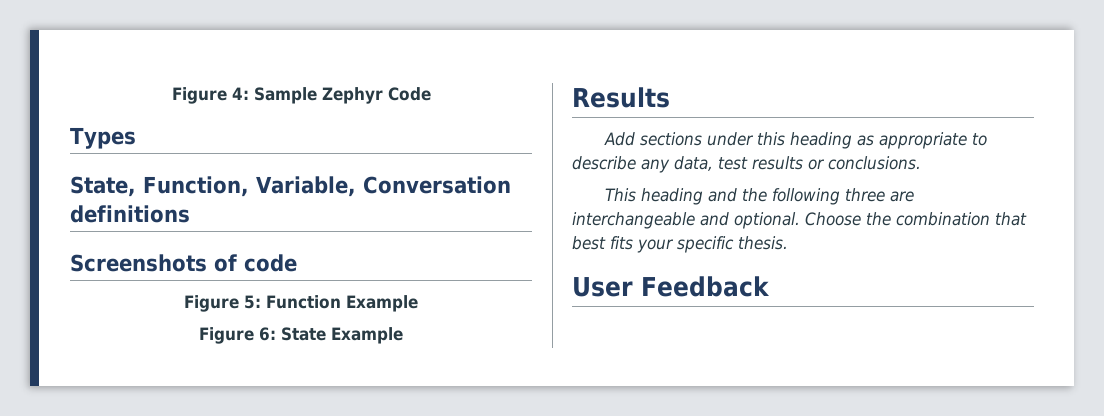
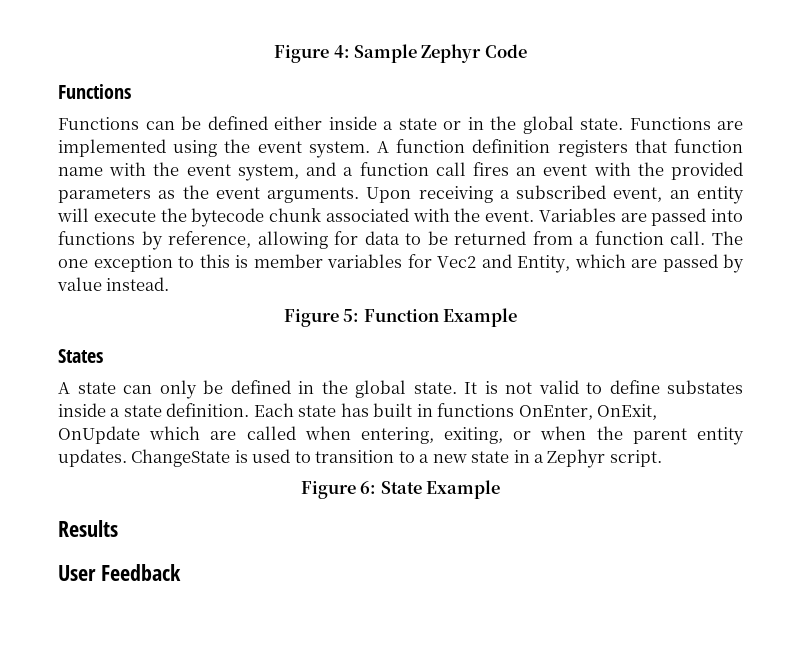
[70,127,136,149] [70,176,511,197] [70,205,190,223] [70,254,297,272] [184,295,418,312] Types // State, Function, Variable, Conversation definitions // Screenshots of code // Figure 5: Function Example -> [58,84,131,99] [58,116,743,134] [58,139,744,158] [58,162,743,181] [58,185,744,204] [57,208,743,227] [58,231,744,250] [58,254,744,273] [57,277,170,291] [283,308,518,327] [58,349,103,363] [58,380,743,399] [58,403,658,420] [58,426,744,445] [58,449,662,468] Functions // Functions can be defined either inside a state or in the global state. Functions are implemented using the event system. A function definition registers that function name with the event system, and a function call fires an event with the provided parameters as the event arguments. Upon receiving a subscribed event, an entity will execute the bytecode chunk associated with the event. Variables are passed into functions by reference, allowing for data to be returned from a function call. The one exception to this is member variables for Vec2 and Entity, which are passed by value instead. // Figure 5: Function Example // States // A state can only be defined in the global state. It is not valid to define substates inside a state definition. Each state has built in functions OnEnter, OnExit, OnUpdate which are called when entering, exiting, or when the parent entity updates. ChangeState is used to transition to a new state in a Zephyr script.
[604,132,988,149] [572,156,921,173] [605,188,915,205] [572,212,1027,229] [572,236,788,253] // Add sections under this heading as appropriate to describe any data, test results or conclusions. // This heading and the following three are interchangeable and optional. Choose the combination that best fits your specific thesis. -> (118, 528) none

